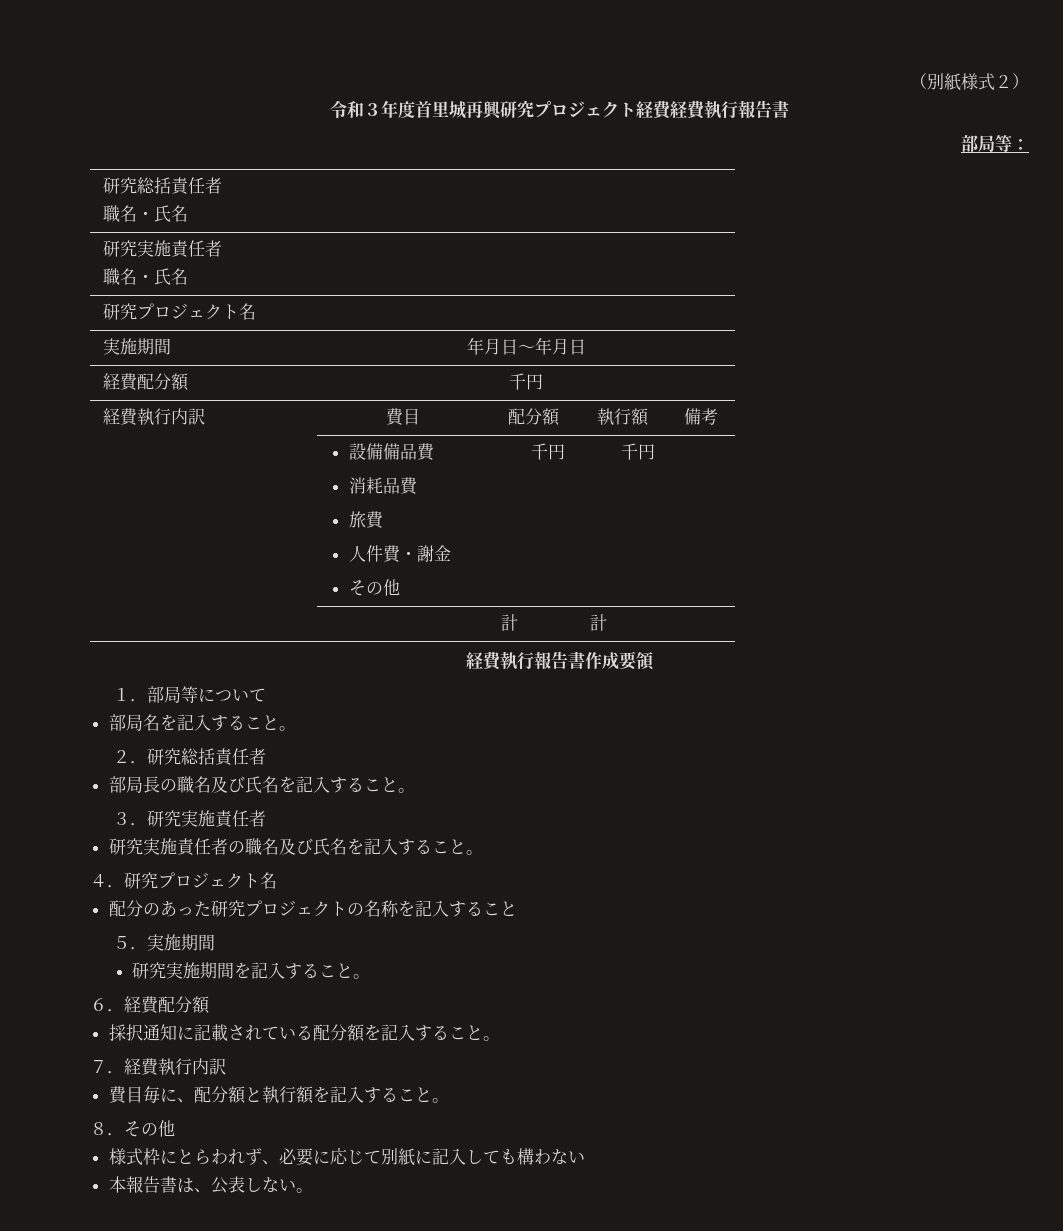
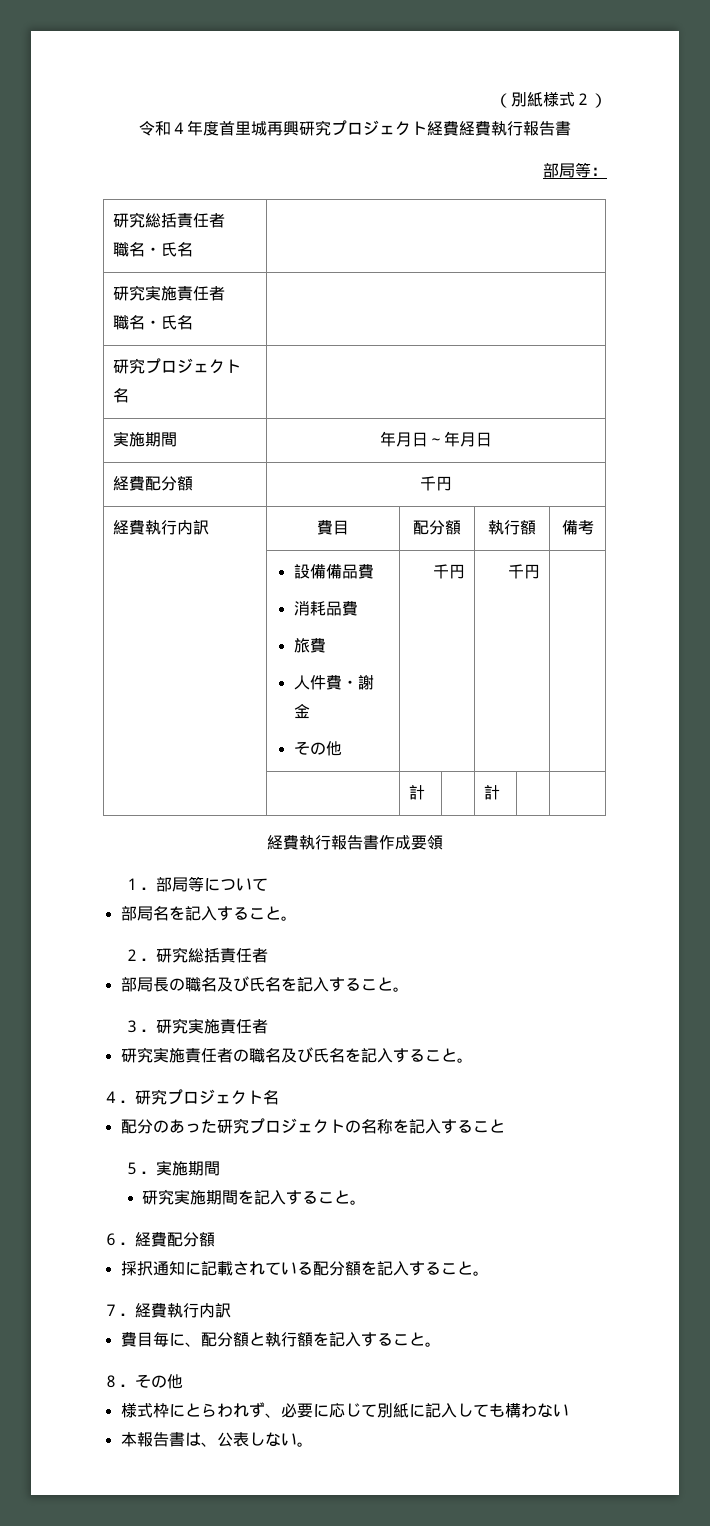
[364,103,381,116] ３ -> [171,122,187,134] ４

